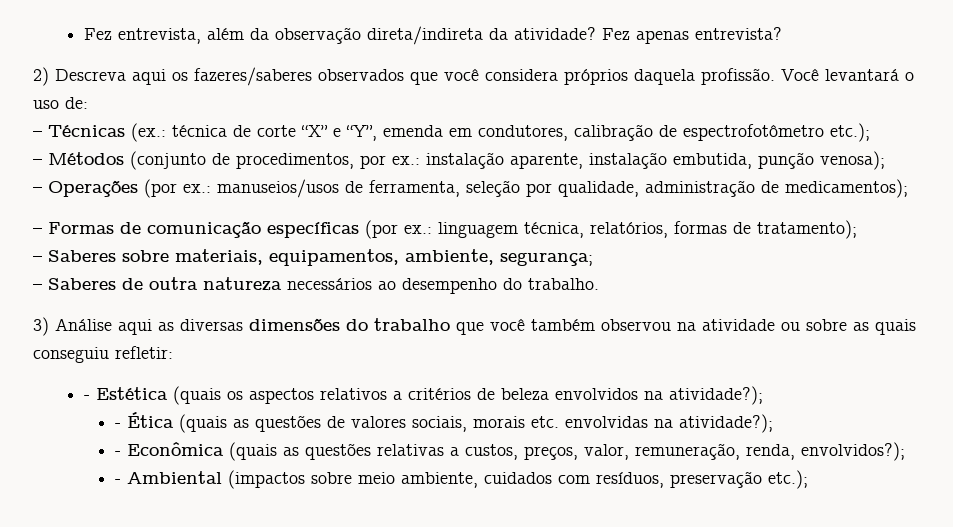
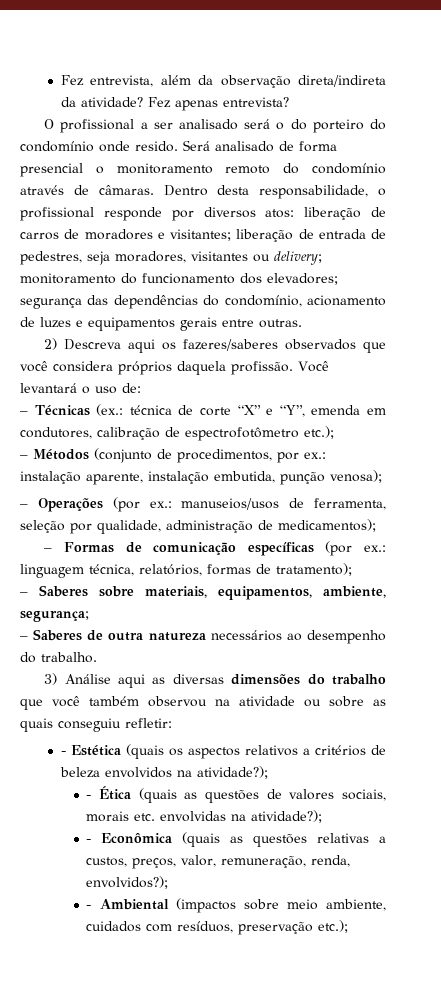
(782, 33) none -> [44,119,386,133] [20,140,337,152] [20,163,386,177] [20,185,386,199] [20,207,386,221] [20,229,386,242] [20,251,322,265] [20,273,338,285] [20,295,386,309] [20,317,302,331] // O profissional a ser analisado será o do porteiro do condomínio onde resido. Será analisado de forma presencial o monitoramento remoto do condomínio através de câmaras. Dentro desta responsabilidade, o profissional responde por diversos atos: liberação de carros de moradores e visitantes; liberação de entrada de pedestres, seja moradores, visitantes ou delivery; monitoramento do funcionamento dos elevadores; segurança das dependências do condomínio, acionamento de luzes e equipamentos gerais entre outras.

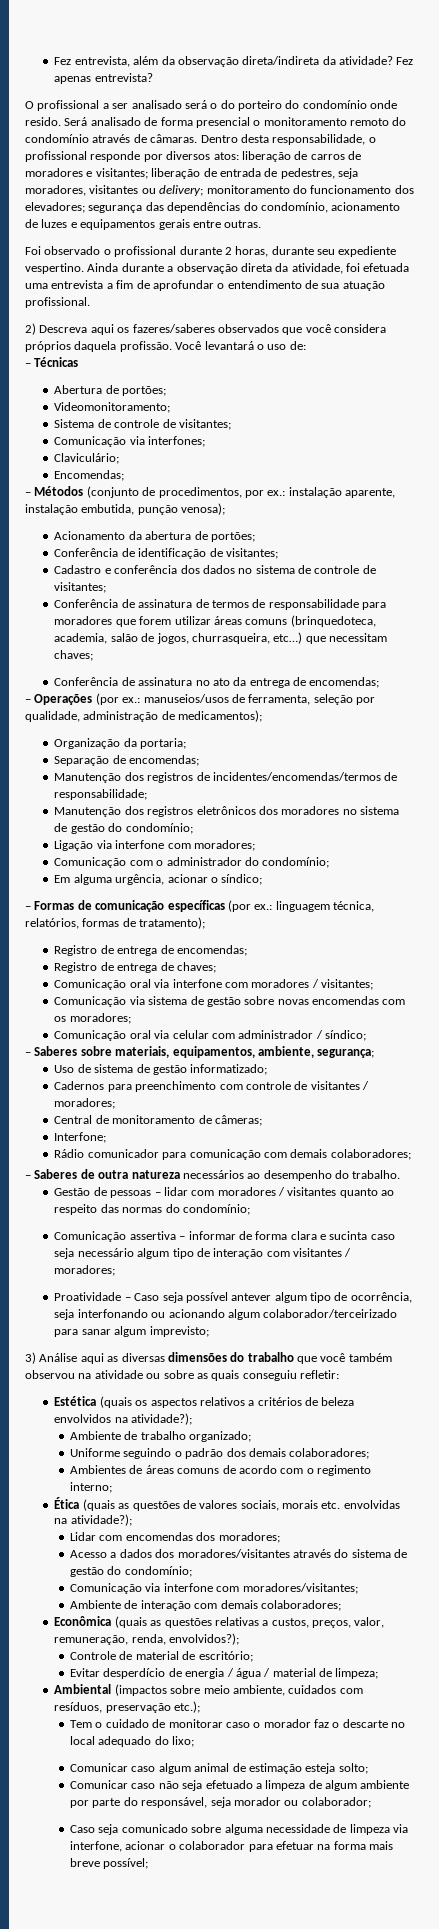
(302, 323) none -> [25,246,397,257] [25,263,410,274] [25,280,385,291] [25,297,90,308] // Foi observado o profissional durante 2 horas, durante seu expediente vespertino. Ainda durante a observação direta da atividade, foi efetuada uma entrevista a fim de aprofundar o entendimento de sua atuação profissional.
[96,404,386,417] [20,426,334,441] (ex.: técnica de corte “X” e “Y”, emenda em condutores, calibração de espectrofotômetro etc.); -> [54,385,167,396] [54,402,171,413] [54,419,231,430] [54,436,206,447] [54,453,120,464] [54,470,125,481] // Abertura de portões; // Videomonitoramento; // Sistema de controle de visitantes; // Comunicação via interfones; // Claviculário; // Encomendas;
(382, 476) none -> [54,531,255,542] [54,548,278,559] [54,565,376,574] [54,582,107,593] [54,599,387,610] [54,615,376,627] [54,632,388,644] [54,650,94,661] [54,677,380,688] // Acionamento da abertura de portões; // Conferência de identificação de visitantes; // Cadastro e conferência dos dados no sistema de controle de visitantes; // Conferência de assinatura de termos de responsabilidade para moradores que forem utilizar áreas comuns (brinquedoteca, academia, salão de jogos, churrasqueira, etc…) que necessitam chaves; // Conferência de assinatura no ato da entrega de encomendas;
(376, 525) none -> [54,738,187,749] [54,755,200,766] [54,772,398,783] [54,789,148,800] [54,806,400,817] [54,823,193,834] [54,840,255,851] [54,857,330,868] [54,874,263,885] // Organização da portaria; // Separação de encomendas; // Manutenção dos registros de incidentes/encomendas/termos de responsabilidade; // Manutenção dos registros eletrônicos dos moradores no sistema de gestão do condomínio; // Ligação via interfone com moradores; // Comunicação com o administrador do condomínio; // Em alguma urgência, acionar o síndico;
(352, 569) none -> [54,945,247,956] [54,962,216,973] [54,979,374,990] [54,996,406,1007] [54,1013,131,1024] [54,1030,367,1041] // Registro de entrega de encomendas; // Registro de entrega de chaves; // Comunicação oral via interfone com moradores / visitantes; // Comunicação via sistema de gestão sobre novas encomendas com os moradores; // Comunicação oral via celular com administrador / síndico;
(89, 616) none -> [54,1064,268,1075] [54,1081,370,1092] [54,1098,116,1109] [54,1115,262,1126] [54,1132,107,1143] [54,1149,411,1160] // Uso de sistema de gestão informatizado; // Cadernos para preenchimento com controle de visitantes / moradores; // Central de monitoramento de câmeras; // Interfone; // Rádio comunicador para comunicação com demais colaboradores;
(97, 657) none -> [54,1187,395,1198] [54,1204,250,1215] [54,1231,395,1242] [54,1248,352,1259] [54,1265,116,1276] [54,1292,412,1303] [54,1309,398,1320] [54,1326,209,1337] // Gestão de pessoas – lidar com moradores / visitantes quanto ao respeito das normas do condomínio; // Comunicação assertiva – informar de forma clara e sucinta caso seja necessário algum tipo de interação com visitantes / moradores; // Proatividade – Caso seja possível antever algum tipo de ocorrência, seja interfonando ou acionando algum colaborador/terceirizado para sanar algum imprevisto;
[60,751,66,755] - -> (339, 1374) none
[86,795,92,799] - -> [70,1431,252,1442] [70,1448,370,1459] [70,1465,372,1476] [70,1482,113,1493] Ambiente de trabalho organizado; // Uniforme seguindo o padrão dos demais colaboradores; // Ambientes de áreas comuns de acordo com o regimento interno; //
[86,839,92,843] - -> [70,1532,280,1543] [70,1549,408,1558] [70,1566,192,1577] [70,1583,358,1594] [70,1600,341,1611] Lidar com encomendas dos moradores; // Acesso a dados dos moradores/visitantes através do sistema de gestão do condomínio; // Comunicação via interfone com moradores/visitantes; // Ambiente de interação com demais colaboradores; //
[86,905,92,909] - -> [70,1651,253,1662] [70,1668,379,1679] Controle de material de escritório; // Evitar desperdício de energia / água / material de limpeza; //
(349, 926) none -> [70,1719,406,1728] [70,1736,195,1747] [70,1763,368,1774] [70,1780,410,1791] [70,1797,371,1808] [70,1824,409,1835] [70,1841,394,1852] [70,1858,149,1869] // Tem o cuidado de monitorar caso o morador faz o descarte no local adequado do lixo; // Comunicar caso algum animal de estimação esteja solto; // Comunicar caso não seja efetuado a limpeza de algum ambiente por parte do responsável, seja morador ou colaborador; // Caso seja comunicado sobre alguma necessidade de limpeza via interfone, acionar o colaborador para efetuar na forma mais breve possível;

